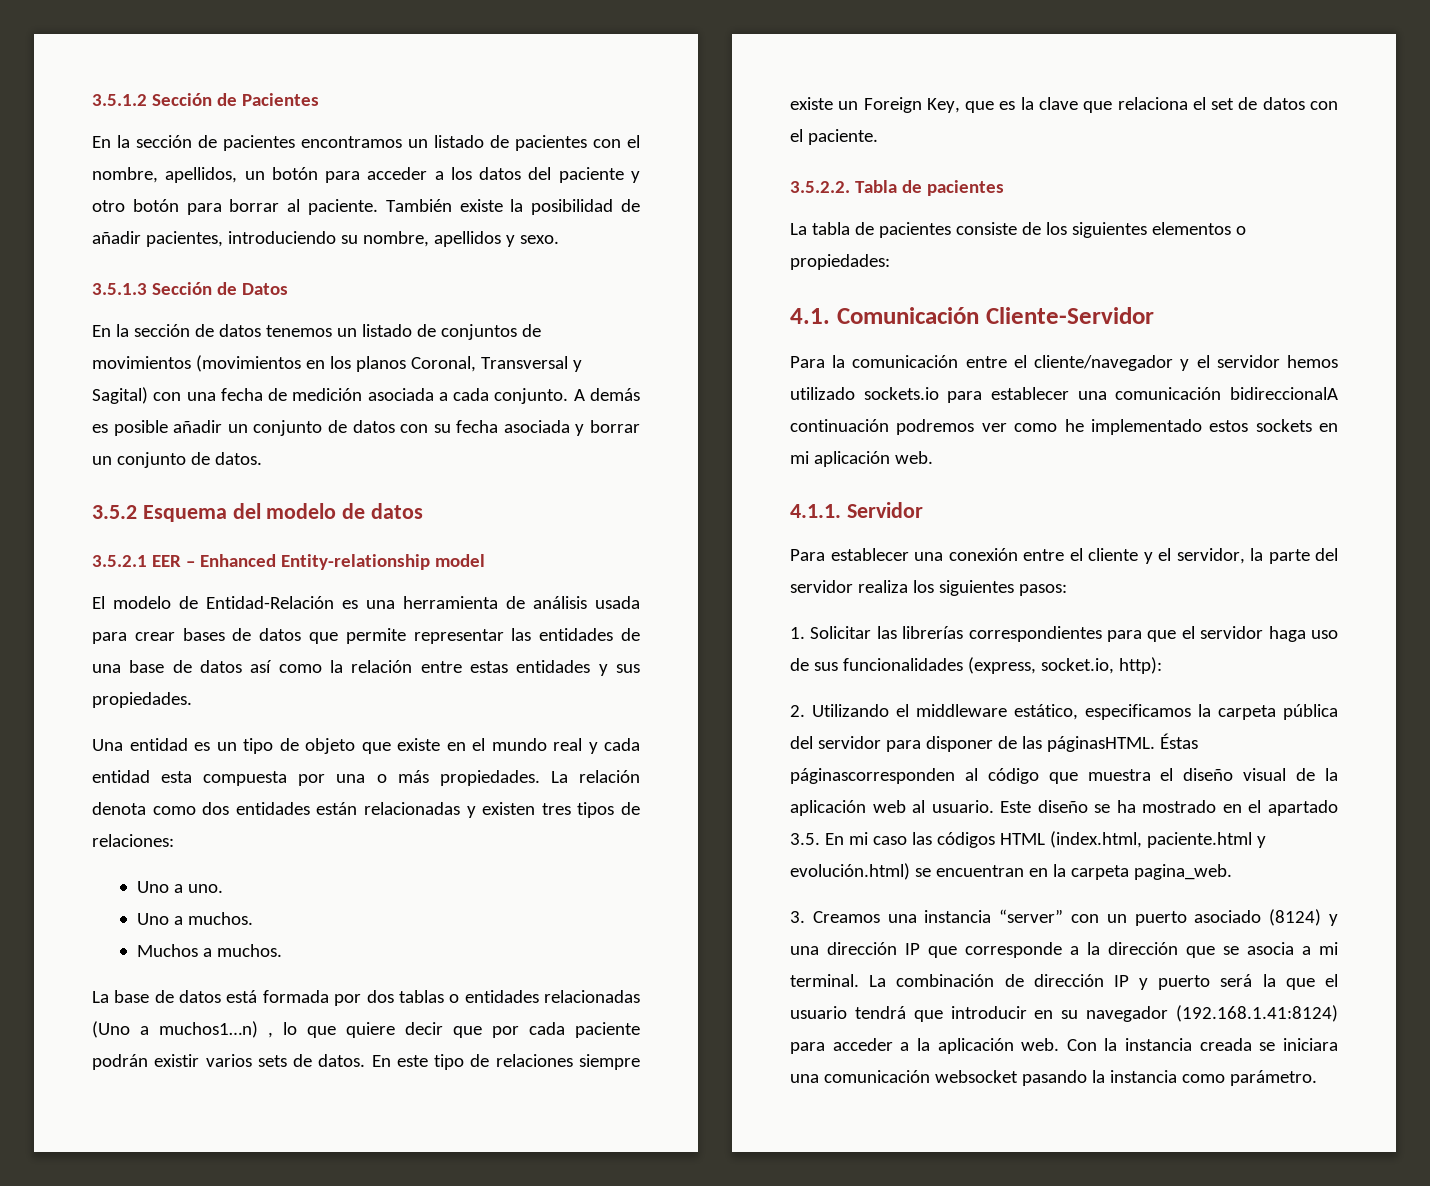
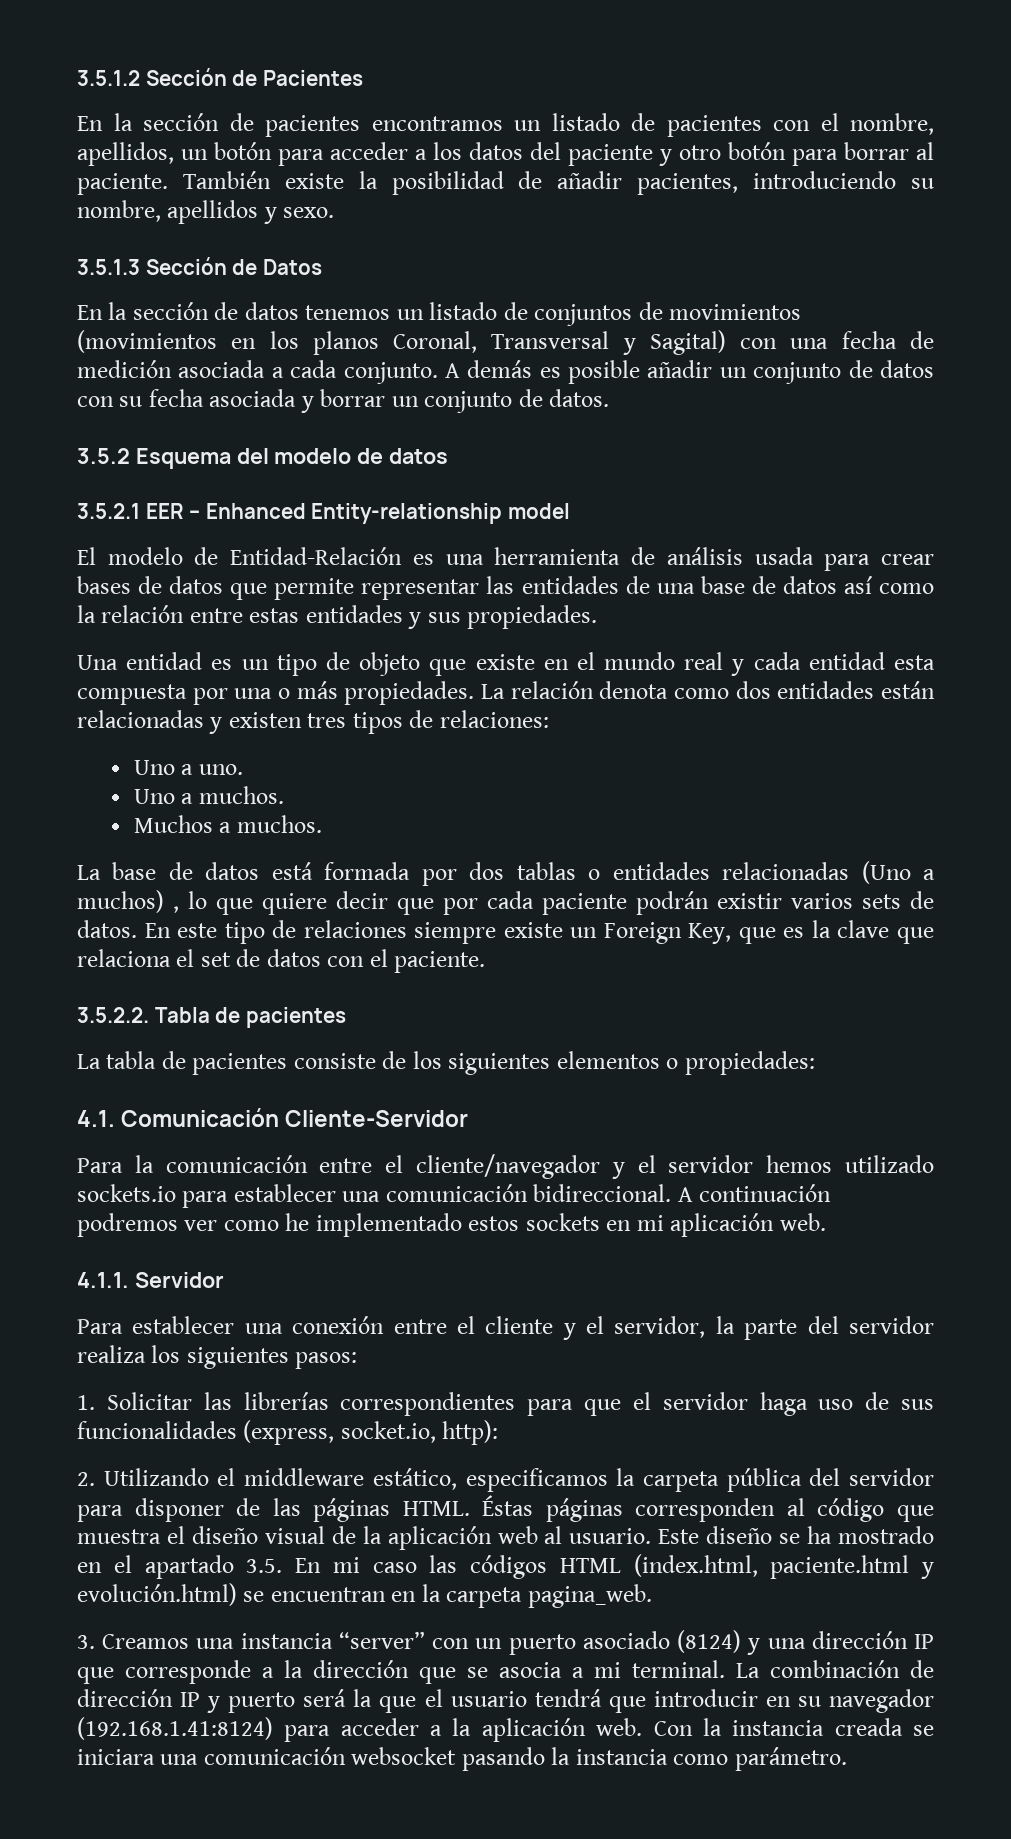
[159,1021,258,1038] muchos1…n) -> [77,890,164,913] muchos)
[1230,387,1338,400] bidireccionalA -> [533,1184,693,1202] bidireccional. A
[1046,733,1198,752] [790,768,955,784] páginasHTML. Éstas páginascorresponden -> [313,1495,776,1522] páginas HTML. Éstas páginas corresponden

